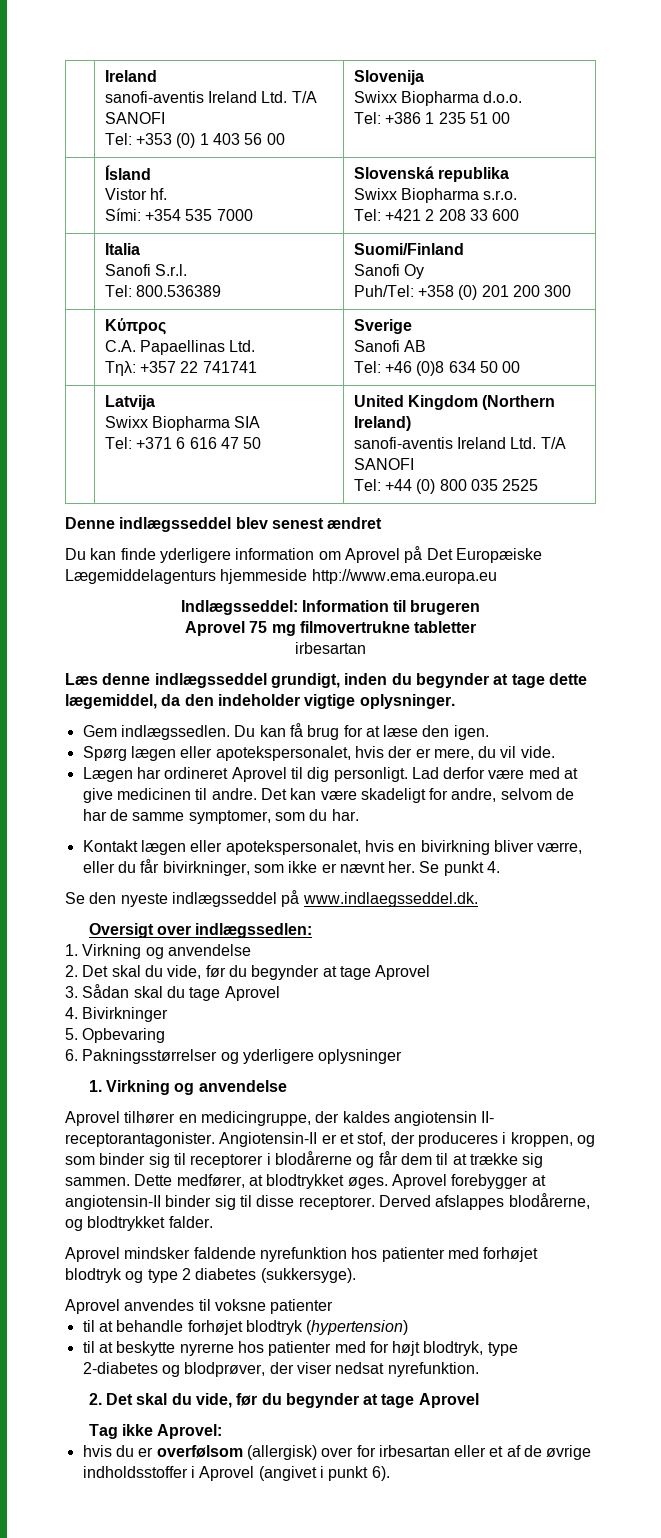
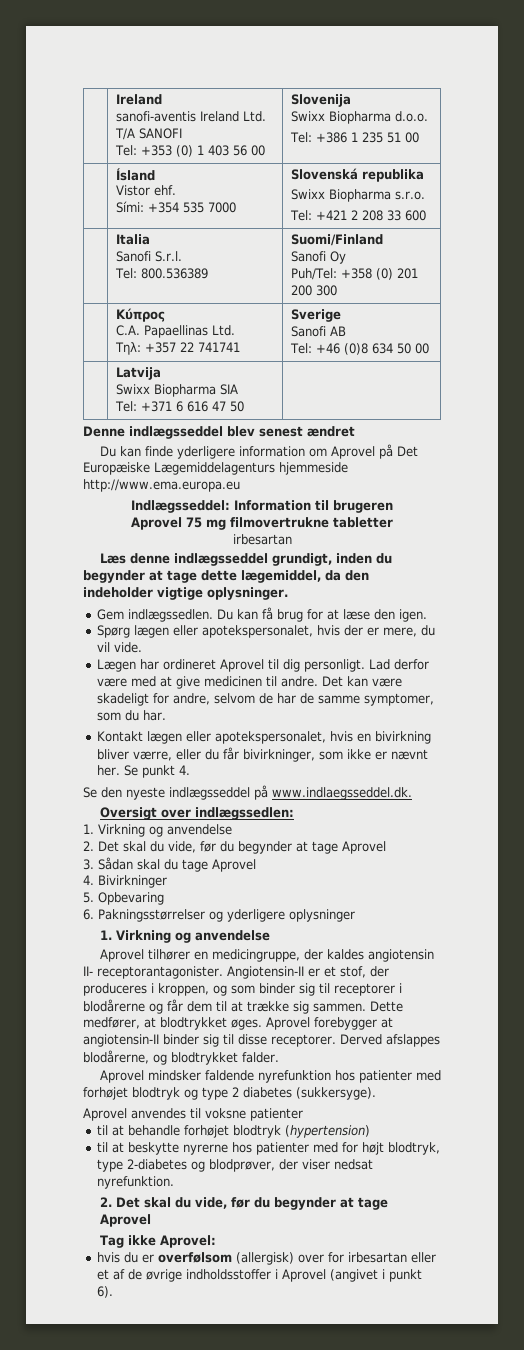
[150,188,168,200] hf. -> [154,185,177,196] ehf.
[353,395,556,410] [353,416,411,431] [353,437,566,449] [353,458,414,470] [353,479,539,494] United Kingdom (Northern Ireland) // sanofi-aventis Ireland Ltd. T/A SANOFI // Tel: +44 (0) 800 035 2525 -> (245, 406) none

